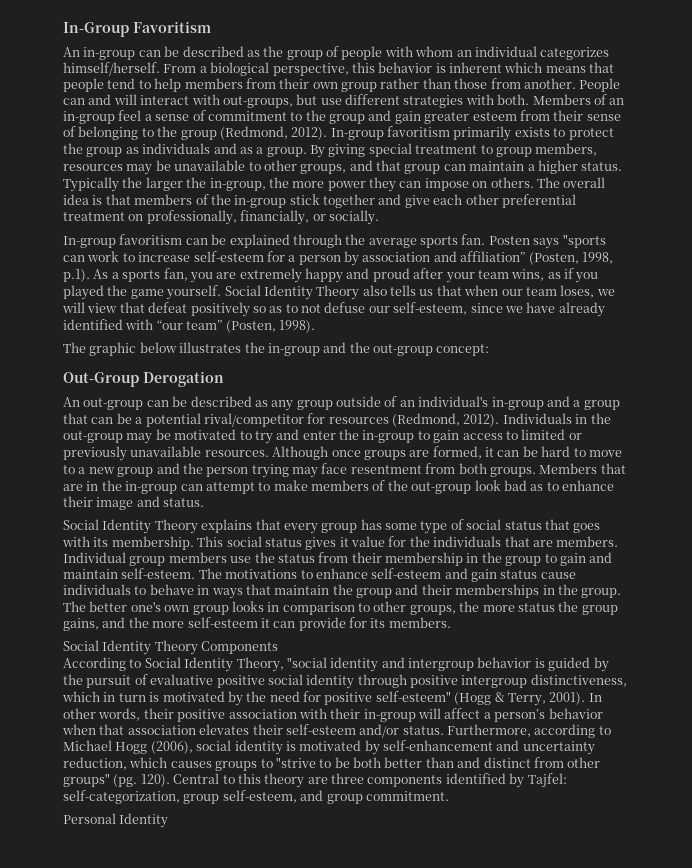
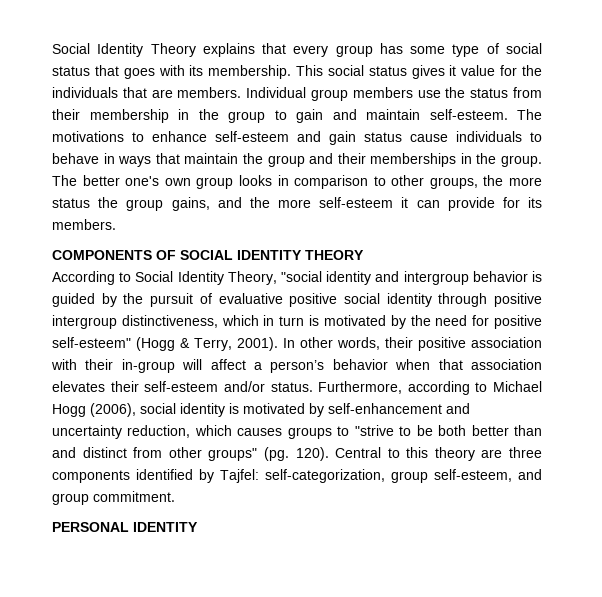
[63,21,211,37] [63,46,610,60] [63,62,615,76] [63,78,621,92] [63,94,625,108] [63,110,621,124] [63,126,614,141] [63,143,598,158] [63,160,623,175] [63,177,606,192] [63,194,576,208] [63,210,379,225] [63,234,606,249] [63,251,613,266] [63,268,599,283] [63,285,615,300] [62,302,605,317] [63,319,315,333] [63,342,490,356] [63,371,224,387] [63,396,620,411] [63,413,611,427] [63,429,582,444] [63,446,622,461] [63,463,626,478] [63,480,614,494] [63,496,205,510] In-Group Favoritism // An in-group can be described as the group of people with whom an individual categorizes himself/herself. From a biological perspective, this behavior is inherent which means that people tend to help members from their own group rather than those from another. People can and will interact with out-groups, but use different strategies with both. Members of an in-group feel a sense of commitment to the group and gain greater esteem from their sense of belonging to the group (Redmond, 2012). In-group favoritism primarily exists to protect the group as individuals and as a group. By giving special treatment to group members, resources may be unavailable to other groups, and that group can maintain a higher status. Typically the larger the in-group, the more power they can impose on others. The overall idea is that members of the in-group stick together and give each other preferential treatment on professionally, financially, or socially. // In-group favoritism can be explained through the average sports fan. Posten says "sports can work to increase self-esteem for a person by association and affiliation” (Posten, 1998, p.1). As a sports fan, you are extremely happy and proud after your team wins, as if you played the game yourself. Social Identity Theory also tells us that when our team loses, we will view that defeat positively so as to not defuse our self-esteem, since we have already identified with “our team” (Posten, 1998). // The graphic below illustrates the in-group and the out-group concept: // Out-Group Derogation // An out-group can be described as any group outside of an individual's in-group and a group that can be a potential rival/competitor for resources (Redmond, 2012). Individuals in the out-group may be motivated to try and enter the in-group to gain access to limited or previously unavailable resources. Although once groups are formed, it can be hard to move to a new group and the person trying may face resentment from both groups. Members that are in the in-group can attempt to make members of the out-group look bad as to enhance their image and status. // -> (52, 48) none
[63,640,279,655] Social Identity Theory Components -> [52,250,364,260] COMPONENTS OF SOCIAL IDENTITY THEORY
[63,813,169,828] Personal Identity -> [52,522,198,532] PERSONAL IDENTITY

